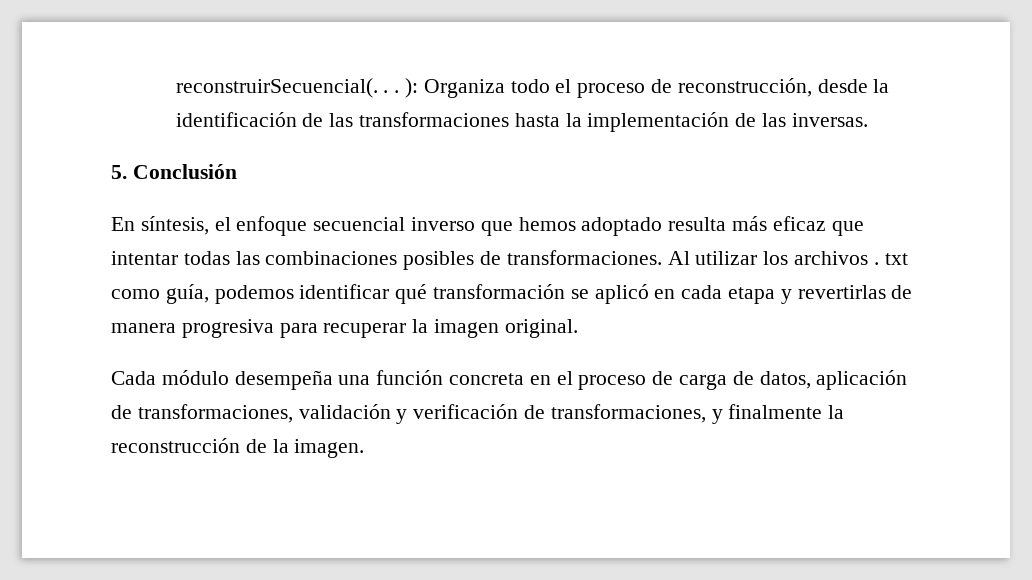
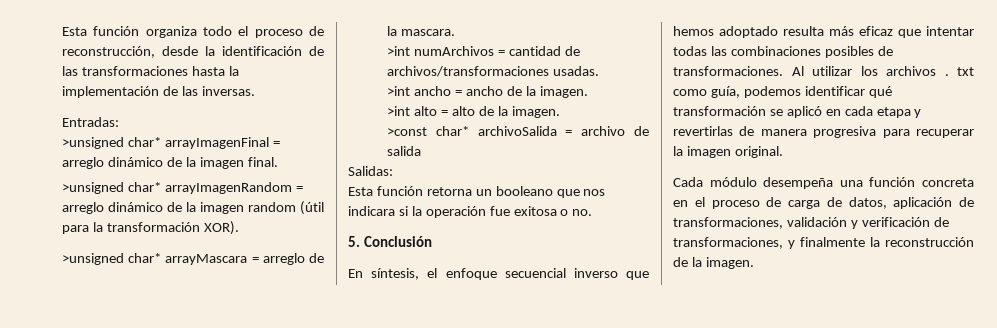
[175,78,505,98] reconstruirSecuencial(. . . ): Organiza -> [62,26,197,38] Esta función organiza
(868, 120) none -> [62,117,120,127] [62,137,280,149] [62,157,278,169] [62,182,303,194] [62,201,324,215] [62,221,239,235] [62,253,324,265] [387,26,455,36] [387,46,580,56] [387,66,599,77] [387,86,588,98] [387,106,560,118] [387,126,649,136] [387,146,422,156] [348,166,393,176] [348,186,606,198] [348,206,593,218] // Entradas: // >unsigned char* arrayImagenFinal = arreglo dinámico de la imagen final. // >unsigned char* arrayImagenRandom = arreglo dinámico de la imagen random (útil para la transformación XOR). // >unsigned char* arrayMascara = arreglo de la mascara. // >int numArchivos = cantidad de archivos/transformaciones usadas. // >int ancho = ancho de la imagen. // >int alto = alto de la imagen. // >const char* archivoSalida = archivo de salida // Salidas: // Esta función retorna un booleano que nos indicara si la operación fue exitosa o no.

